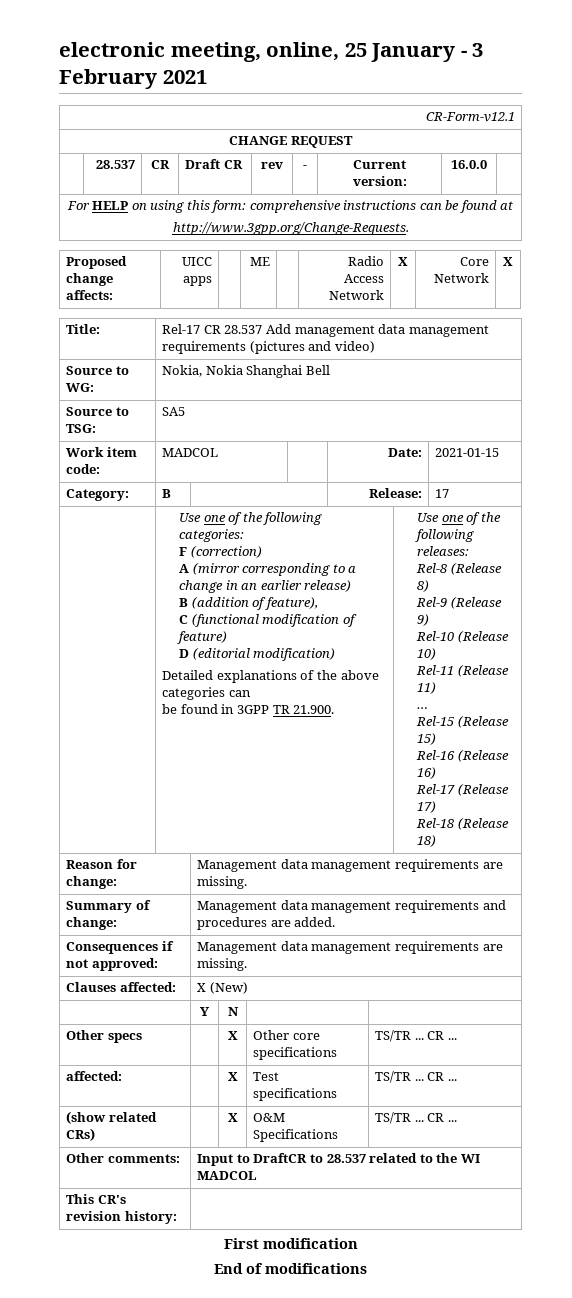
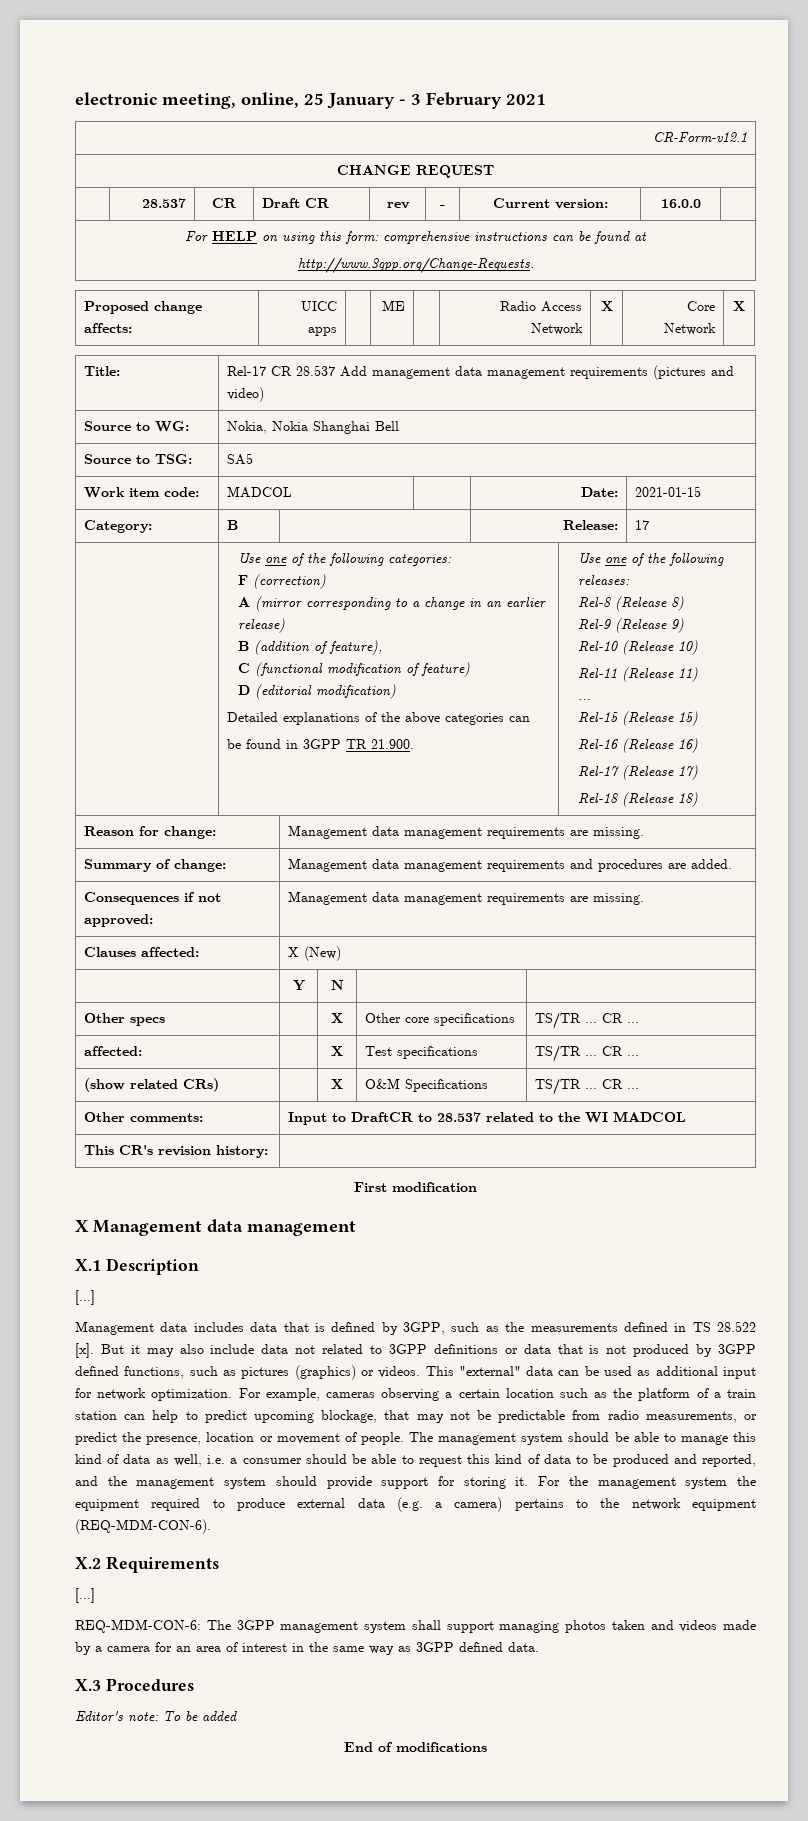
(358, 1243) none -> [75,1219,356,1236] [75,1258,199,1275] [75,1290,95,1305] [75,1321,756,1335] [75,1343,757,1358] [75,1365,756,1380] [75,1388,756,1401] [75,1410,757,1423] [75,1432,756,1445] [75,1454,756,1467] [75,1476,756,1489] [75,1497,756,1512] [75,1519,211,1534] [75,1556,219,1573] [75,1588,95,1603] [75,1619,756,1633] [75,1642,539,1655] [75,1678,194,1691] [75,1711,237,1722] // X Management data management // X.1 Description // […] // Management data includes data that is defined by 3GPP, such as the measurements defined in TS 28.522 [x]. But it may also include data not related to 3GPP definitions or data that is not produced by 3GPP defined functions, such as pictures (graphics) or videos. This "external" data can be used as additional input for network optimization. For example, cameras observing a certain location such as the platform of a train station can help to predict upcoming blockage, that may not be predictable from radio measurements, or predict the presence, location or movement of people. The management system should be able to manage this kind of data as well, i.e. a consumer should be able to request this kind of data to be produced and reported, and the management system should provide support for storing it. For the management system the equipment required to produce external data (e.g. a camera) pertains to the network equipment (REQ-MDM-CON-6). // X.2 Requirements // […] // REQ-MDM-CON-6: The 3GPP management system shall support managing photos taken and videos made by a camera for an area of interest in the same way as 3GPP defined data. // X.3 Procedures // Editor's note: To be added

